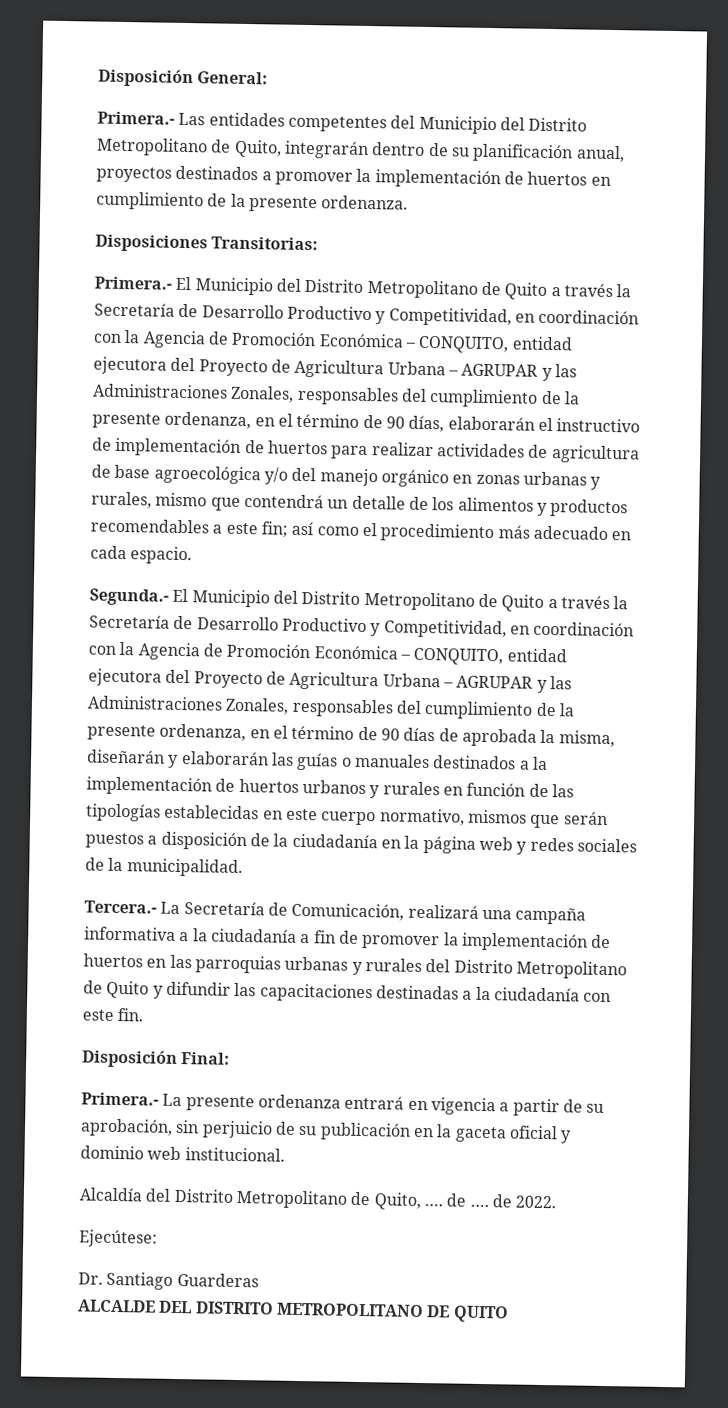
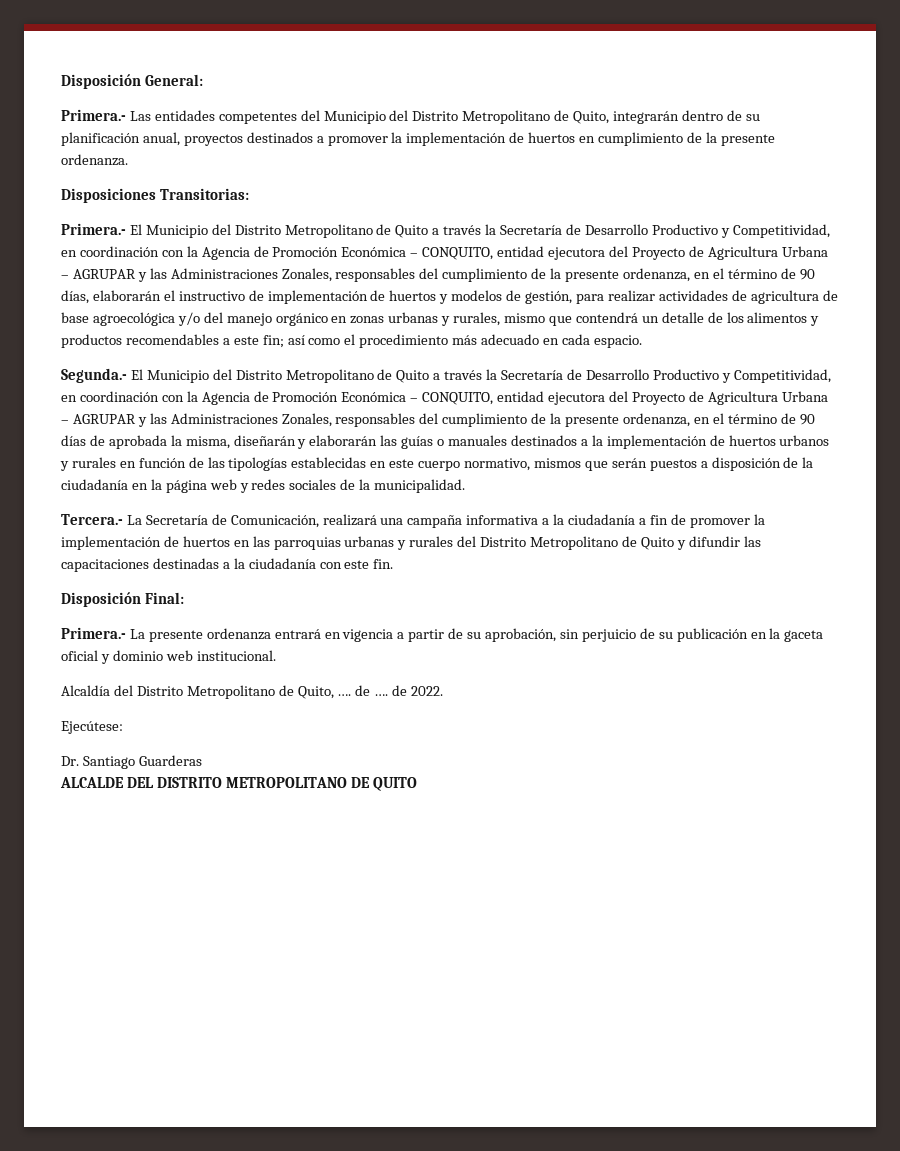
(328, 447) none -> [439,290,573,304] y modelos de gestión,

